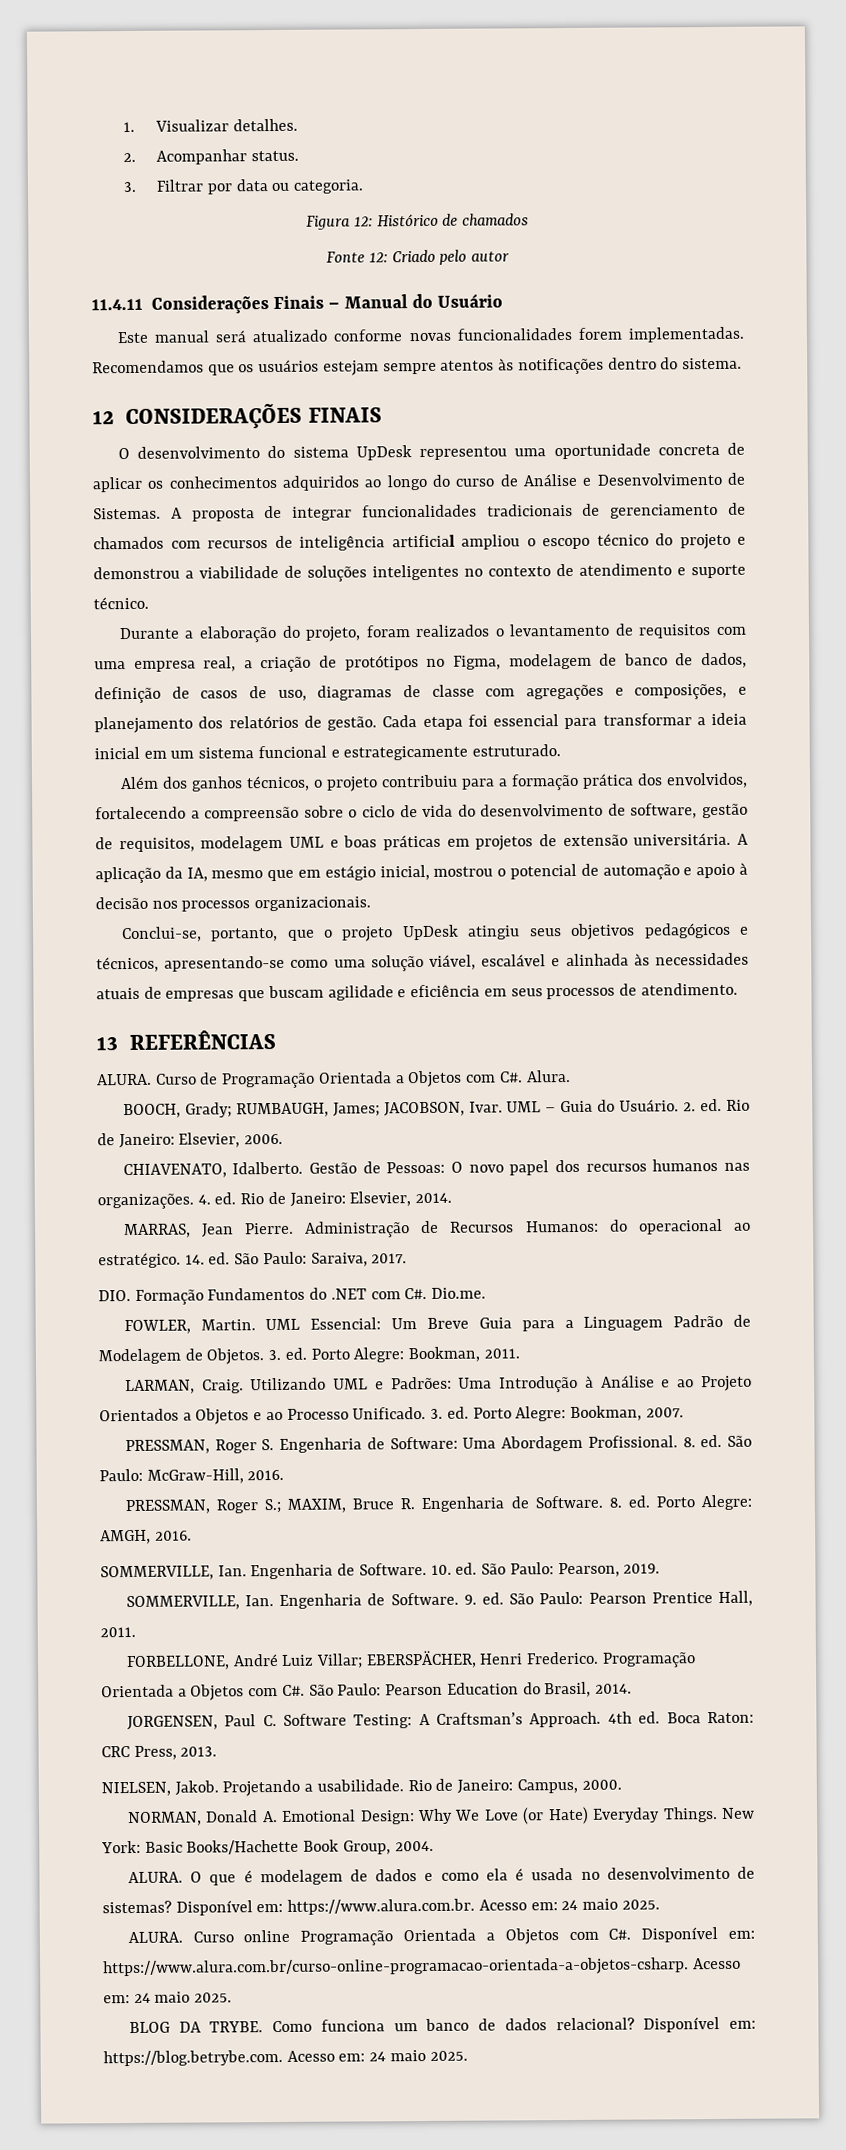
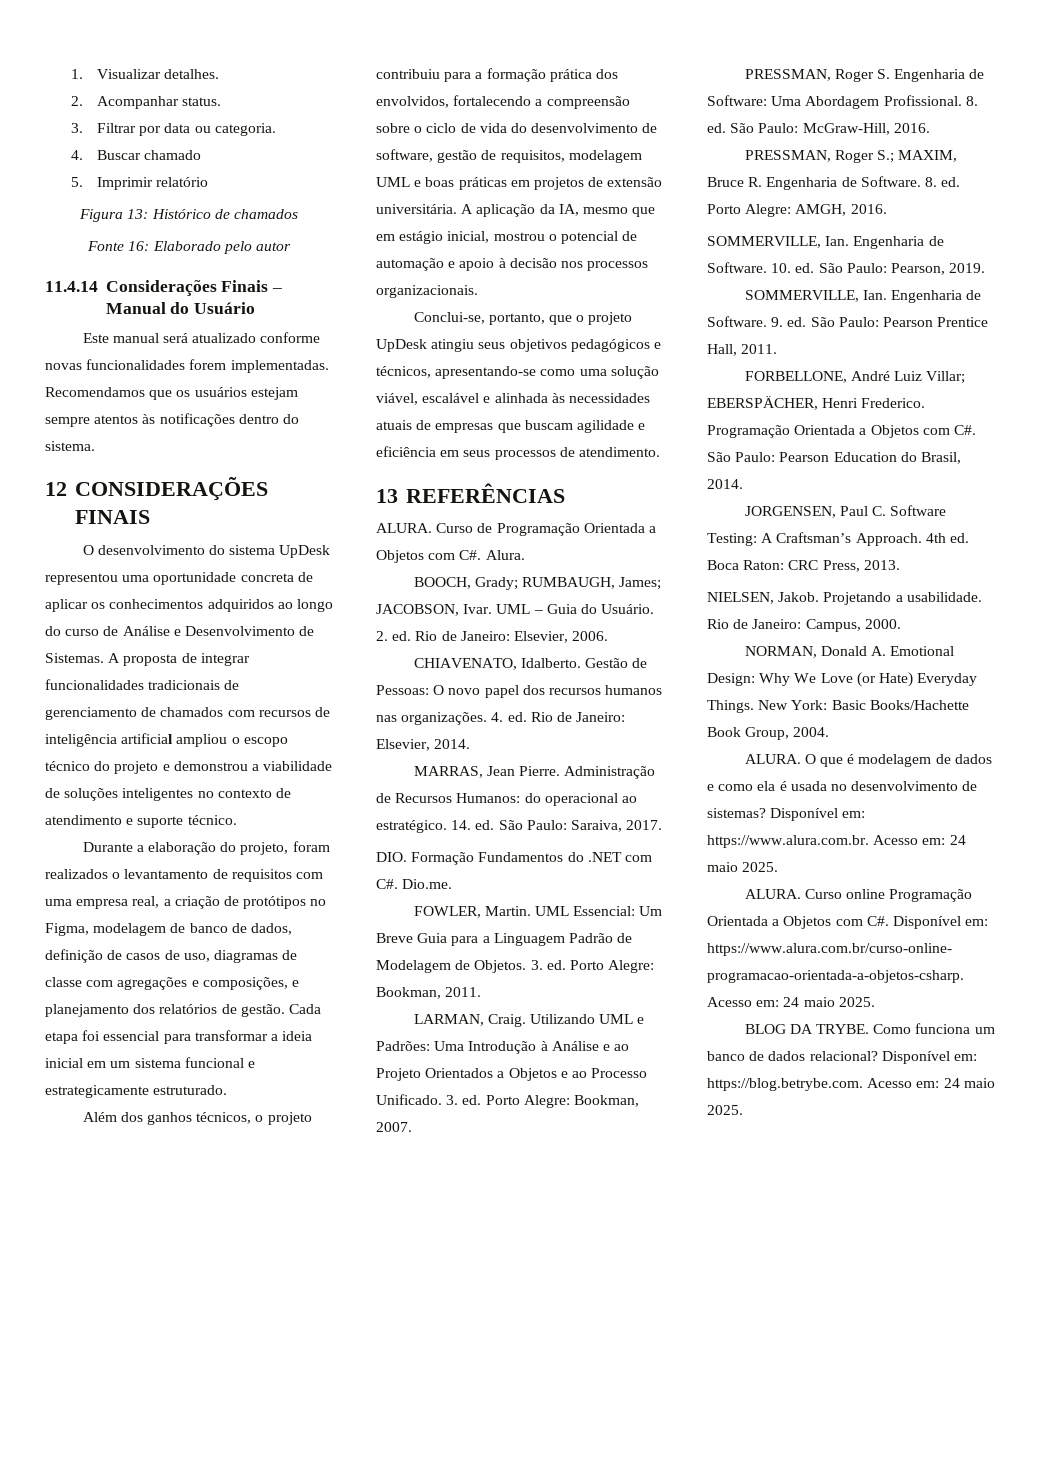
(364, 186) none -> [71,150,202,160] [71,177,209,190] // 4. Buscar chamado // 5. Imprimir relatório
[353,216,373,228] 12: -> [127,209,149,219] 13:
[368,249,436,264] 12: Criado -> [128,241,221,251] 16: Elaborado
[91,298,143,311] 11.4.11 -> [45,281,98,292] 11.4.14

